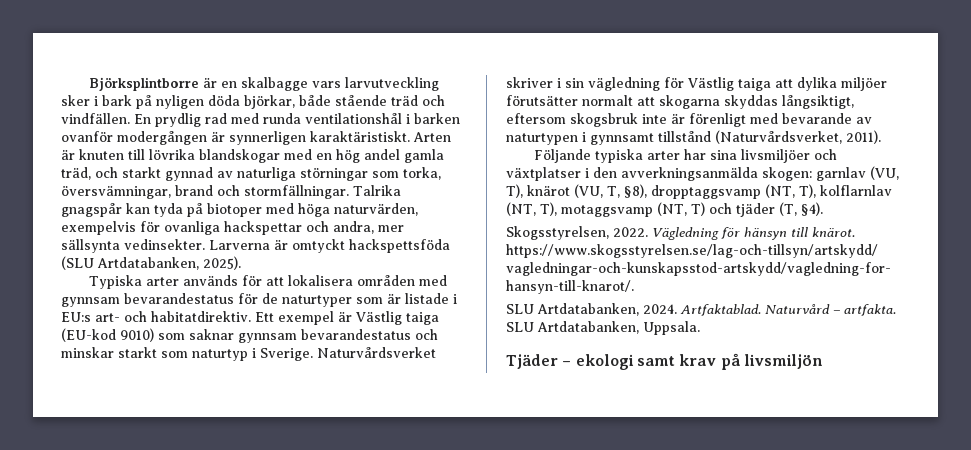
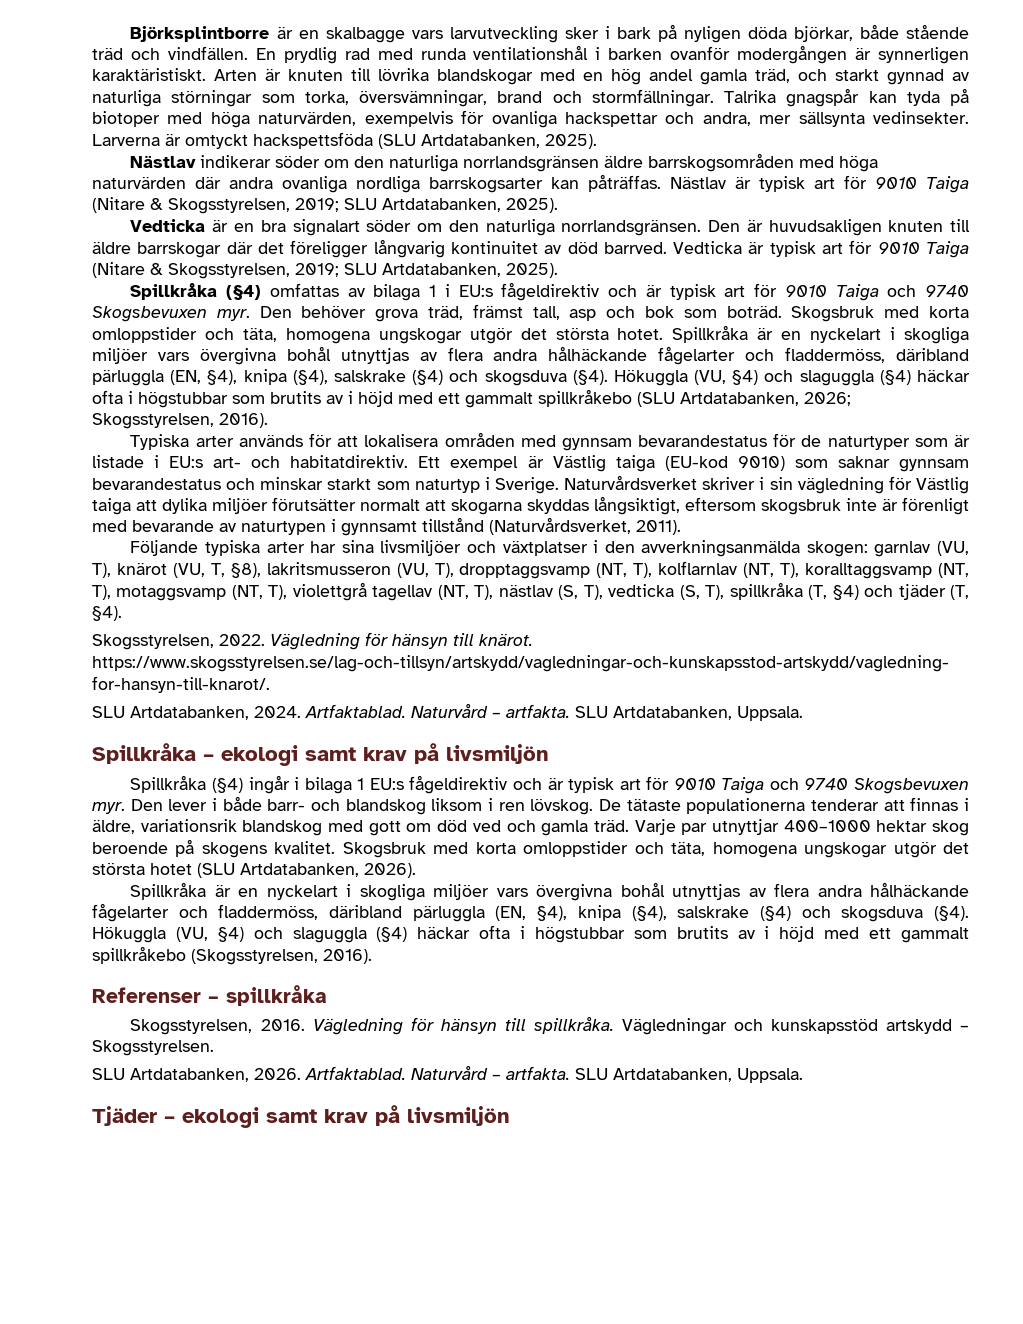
(241, 263) none -> [130,153,879,172] [92,174,969,193] [92,197,558,214] [130,219,970,236] [92,239,969,258] [92,262,558,279] [130,282,969,301] [92,304,969,322] [92,325,970,344] [92,346,969,365] [92,369,970,386] [92,389,851,408] [92,413,268,429] // Nästlav indikerar söder om den naturliga norrlandsgränsen äldre barrskogsområden med höga naturvärden där andra ovanliga nordliga barrskogsarter kan påträffas. Nästlav är typisk art för 9010 Taiga (Nitare & Skogsstyrelsen, 2019; SLU Artdatabanken, 2025). // Vedticka är en bra signalart söder om den naturliga norrlandsgränsen. Den är huvudsakligen knuten till äldre barrskogar där det föreligger långvarig kontinuitet av död barrved. Vedticka är typisk art för 9010 Taiga (Nitare & Skogsstyrelsen, 2019; SLU Artdatabanken, 2025). // Spillkråka (§4) omfattas av bilaga 1 i EU:s fågeldirektiv och är typisk art för 9010 Taiga och 9740 Skogsbevuxen myr. Den behöver grova träd, främst tall, asp och bok som boträd. Skogsbruk med korta omloppstider och täta, homogena ungskogar utgör det största hotet. Spillkråka är en nyckelart i skogliga miljöer vars övergivna bohål utnyttjas av flera andra hålhäckande fågelarter och fladdermöss, däribland pärluggla (EN, §4), knipa (§4), salskrake (§4) och skogsduva (§4). Hökuggla (VU, §4) och slaguggla (§4) häckar ofta i högstubbar som brutits av i höjd med ett gammalt spillkråkebo (SLU Artdatabanken, 2026; Skogsstyrelsen, 2016).
(647, 191) none -> [266,562,454,578] lakritsmusseron (VU, T),
[561,202,705,217] motaggsvamp (NT, T) -> [805,563,969,579] [92,582,859,601] koralltaggsvamp (NT, T), motaggsvamp (NT, T), violettgrå tagellav (NT, T), nästlav (S, T), vedticka (S, T), spillkråka (T, §4)
(700, 328) none -> [92,743,549,766] [130,775,969,794] [92,796,969,815] [92,819,969,836] [92,839,969,858] [92,862,416,878] [130,882,970,901] [92,903,970,922] [92,925,969,943] [92,946,372,965] [92,985,327,1006] [130,1016,970,1035] [92,1040,214,1056] [92,1065,803,1083] // Spillkråka – ekologi samt krav på livsmiljön // Spillkråka (§4) ingår i bilaga 1 EU:s fågeldirektiv och är typisk art för 9010 Taiga och 9740 Skogsbevuxen myr. Den lever i både barr- och blandskog liksom i ren lövskog. De tätaste populationerna tenderar att finnas i äldre, variationsrik blandskog med gott om död ved och gamla träd. Varje par utnyttjar 400–1000 hektar skog beroende på skogens kvalitet. Skogsbruk med korta omloppstider och täta, homogena ungskogar utgör det största hotet (SLU Artdatabanken, 2026). // Spillkråka är en nyckelart i skogliga miljöer vars övergivna bohål utnyttjas av flera andra hålhäckande fågelarter och fladdermöss, däribland pärluggla (EN, §4), knipa (§4), salskrake (§4) och skogsduva (§4). Hökuggla (VU, §4) och slaguggla (§4) häckar ofta i högstubbar som brutits av i höjd med ett gammalt spillkråkebo (Skogsstyrelsen, 2016). // Referenser – spillkråka // Skogsstyrelsen, 2016. Vägledning för hänsyn till spillkråka. Vägledningar och kunskapsstöd artskydd – Skogsstyrelsen. // SLU Artdatabanken, 2026. Artfaktablad. Naturvård – artfakta. SLU Artdatabanken, Uppsala.

